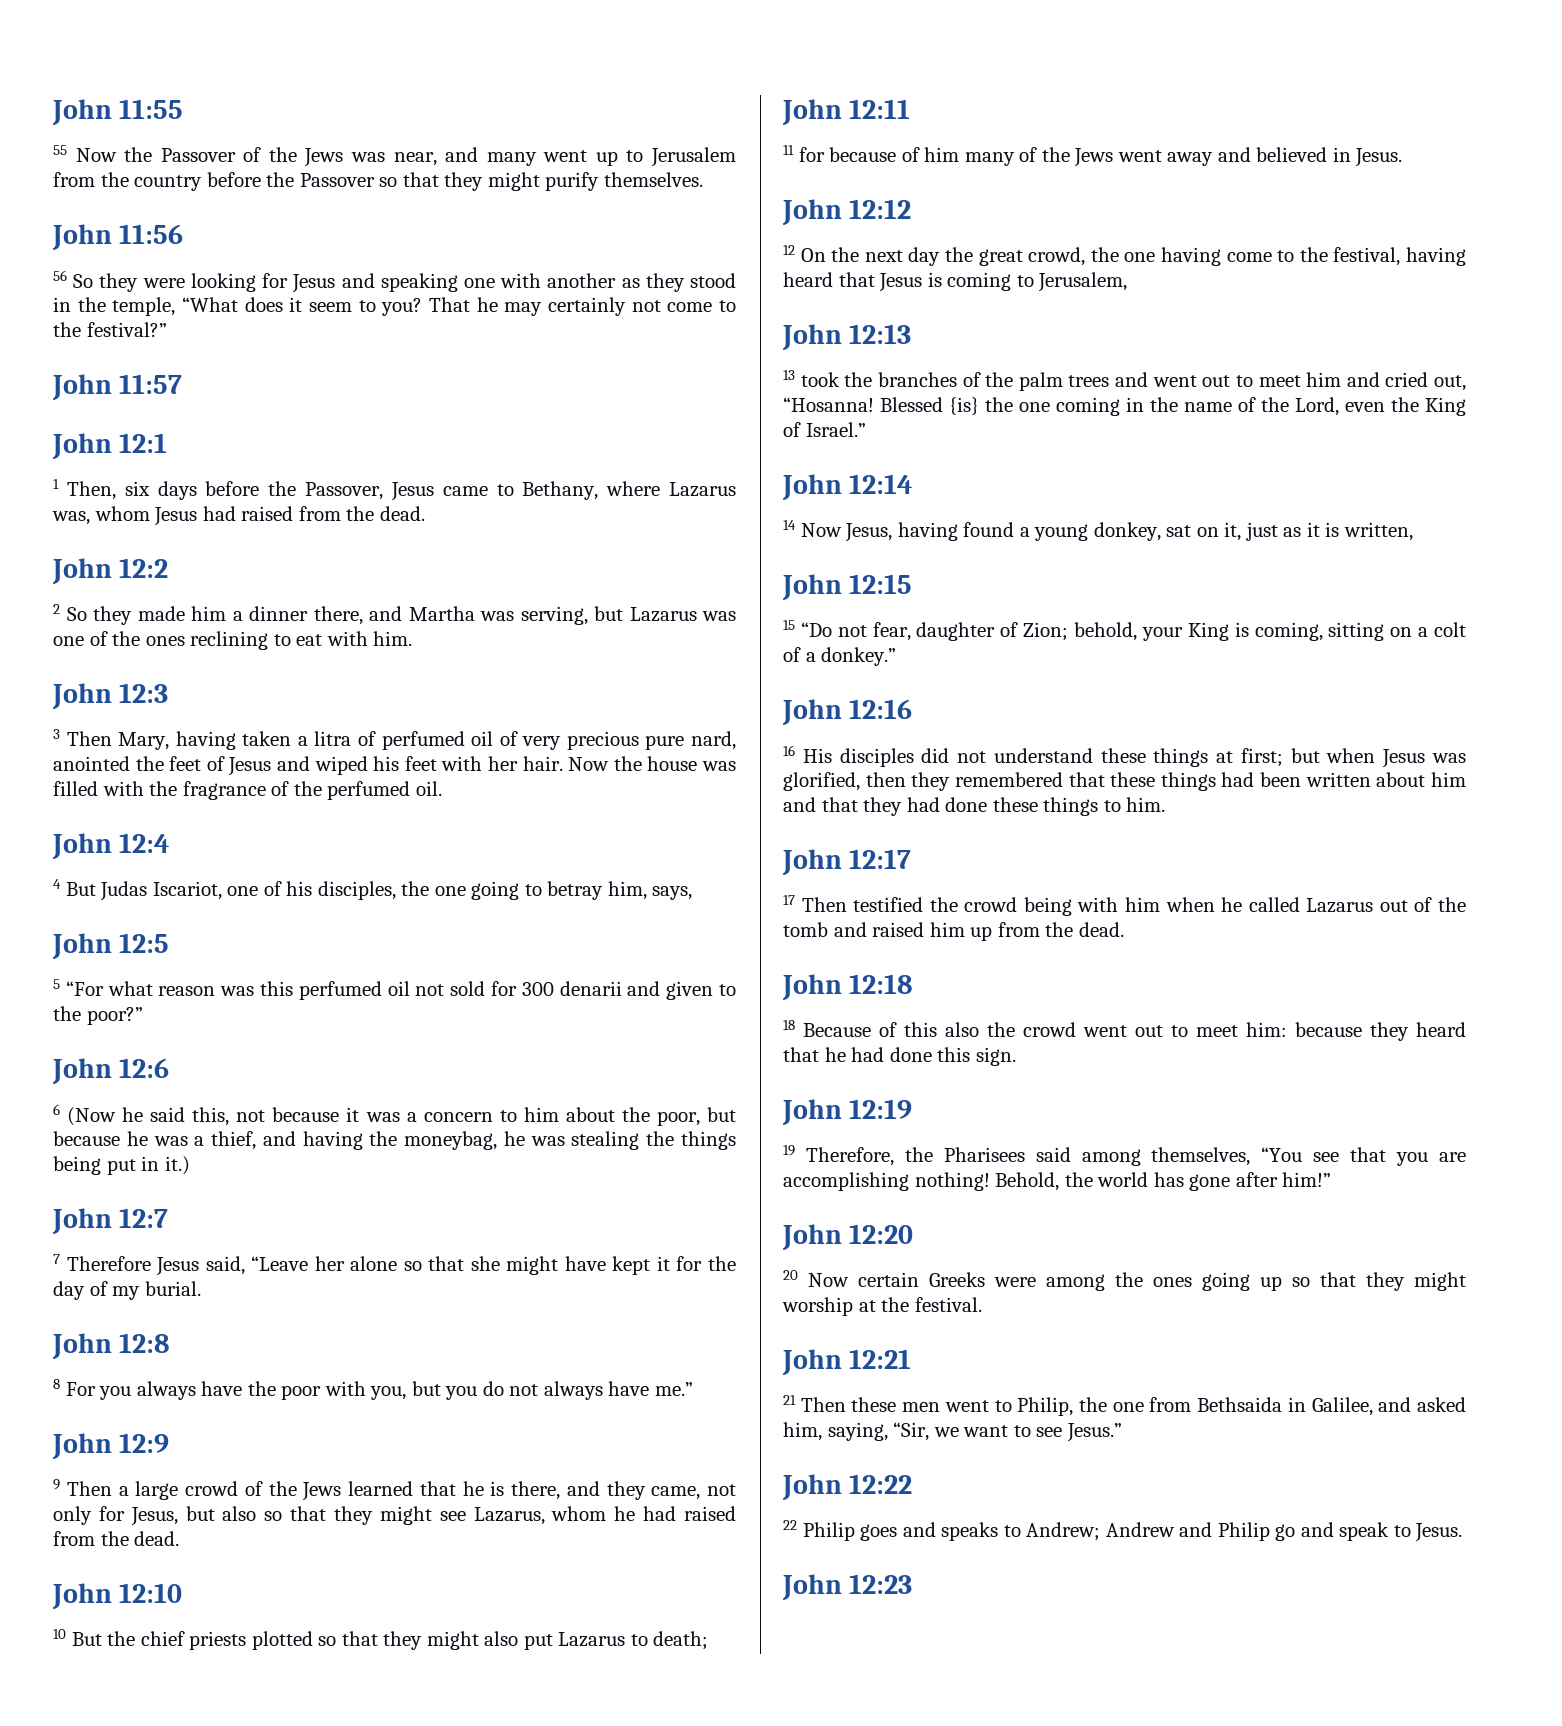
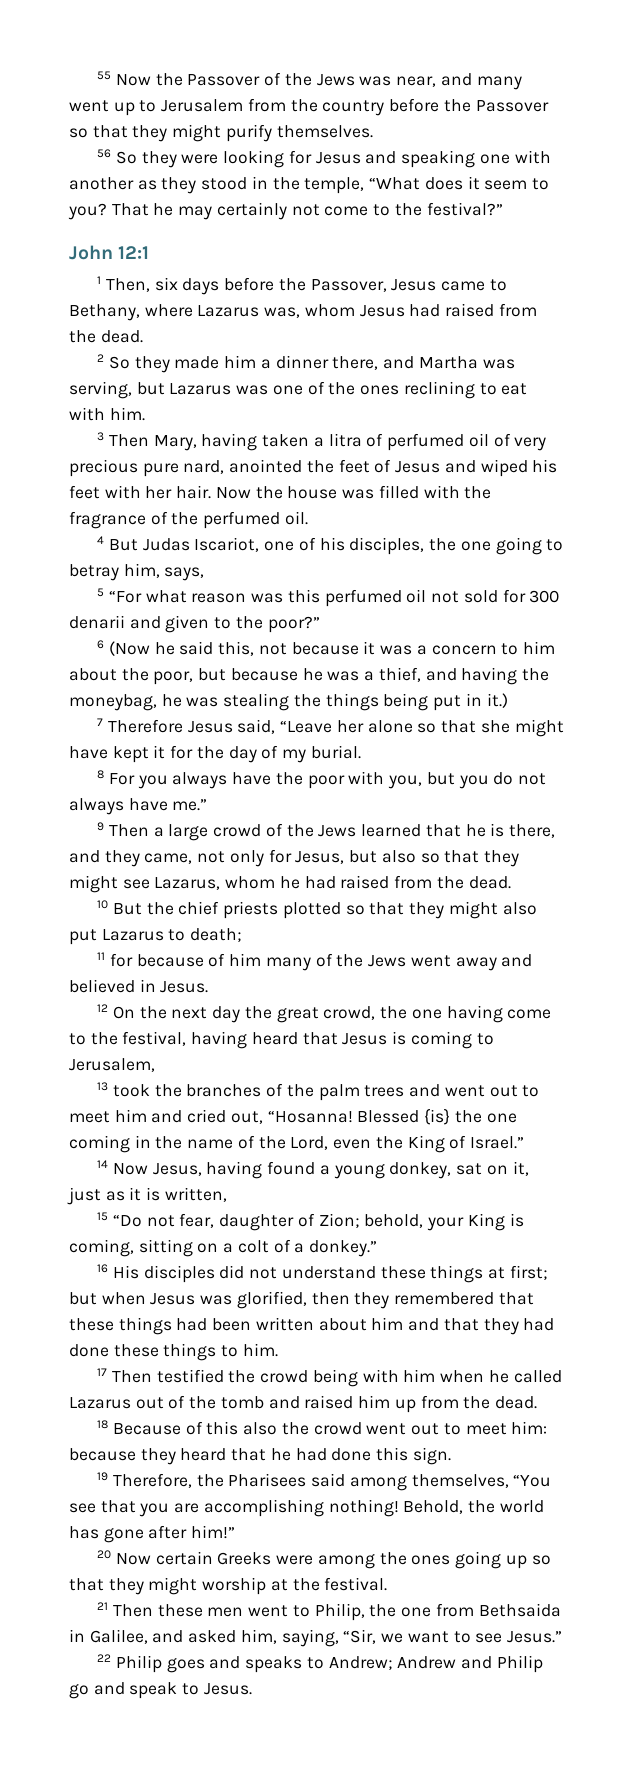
[52,99,184,126] John 11:55 // -> (97, 75) none
[52,224,184,251] // John 11:56 -> (373, 131) none
[52,374,183,401] // John 11:57 -> (503, 209) none
[52,558,169,585] // John 12:2 -> (143, 336) none
[52,683,169,710] // John 12:3 -> (145, 414) none
[52,833,170,860] // John 12:4 -> (308, 518) none
[52,933,170,960] // John 12:5 -> (205, 574) none
[52,1058,170,1085] // John 12:6 -> (320, 624) none
[52,1208,169,1235] // John 12:7 -> (508, 700) none
[52,1333,171,1360] // John 12:8 -> (361, 752) none
[52,1433,170,1460] // John 12:9 -> (208, 805) none
[52,1583,183,1610] // John 12:10 -> (511, 882) none
[782,99,911,126] // John 12:11 -> (243, 935) none
[782,199,912,226] // John 12:12 -> (209, 987) none
[782,324,912,351] // John 12:13 -> (155, 1065) none
[782,474,913,501] // John 12:14 -> (524, 1142) none
[782,574,913,601] // John 12:15 -> (227, 1194) none
[782,699,913,726] // John 12:16 -> (378, 1248) none
[782,849,912,876] // John 12:17 -> (278, 1350) none
[782,974,914,1001] // John 12:18 -> (537, 1402) none
[782,1099,913,1126] // John 12:19 -> (451, 1456) none
[782,1224,914,1251] // John 12:20 -> (236, 1532) none
[782,1349,912,1376] // John 12:21 -> (388, 1584) none
[782,1474,913,1501] // John 12:22 -> (562, 1637) none
[782,1574,913,1601] // John 12:23 -> (252, 1689) none

